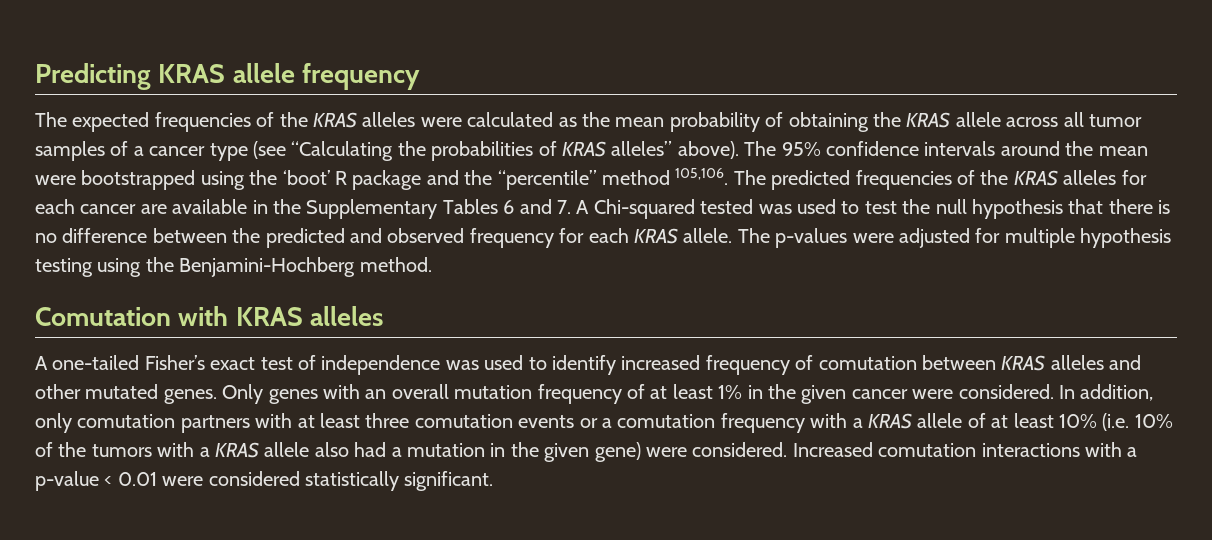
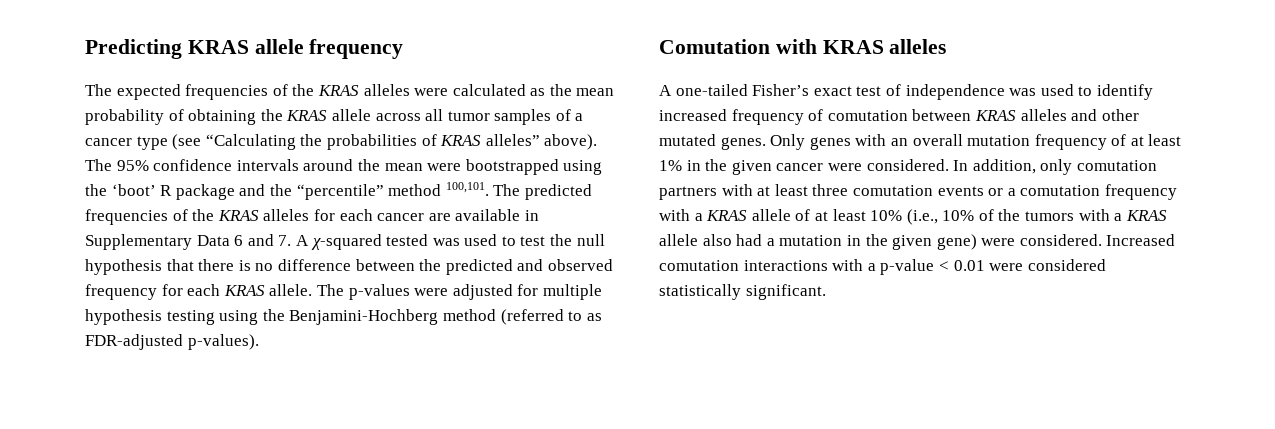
[675,168,729,185] 105,106. -> [445,182,489,196] 100,101.
[273,199,498,219] the Supplementary Tables -> [85,234,230,250] Supplementary Data
[593,199,695,219] Chi-squared -> [310,234,382,250] χ-squared
[359,257,432,272] method. -> [442,309,602,325] [85,334,259,350] method (referred to as FDR-adjusted p-values).
[1102,413,1130,431] (i.e. -> [906,209,938,225] (i.e.,

